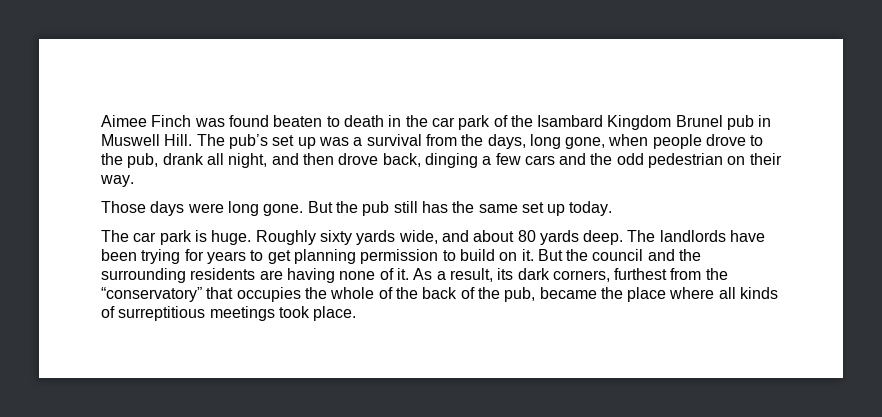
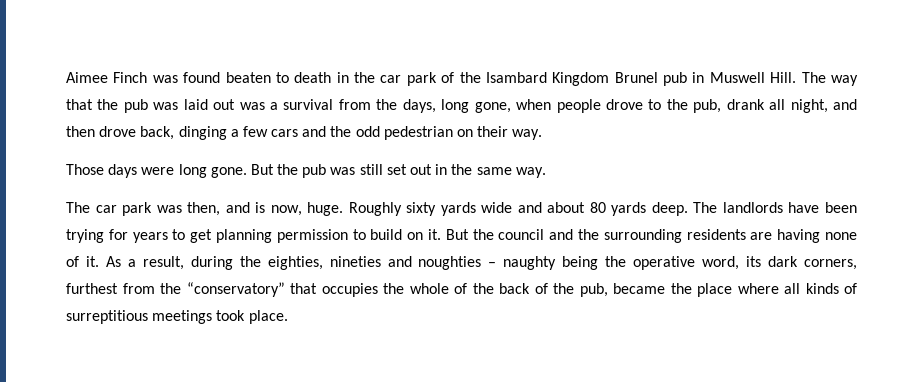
[228,134,316,149] pub’s set up -> [831,75,859,86] [66,99,236,113] way that the pub was laid out
[393,201,613,216] [101,230,207,245] still has the same set up today. // The car park is -> [330,164,546,178] [66,202,302,216] was still set out in the same way. // The car park was then, and is now,
[398,230,438,244] wide, -> [481,202,513,213] wide
(493, 275) none -> [190,256,740,270] during the eighties, nineties and noughties – naughty being the operative word,

